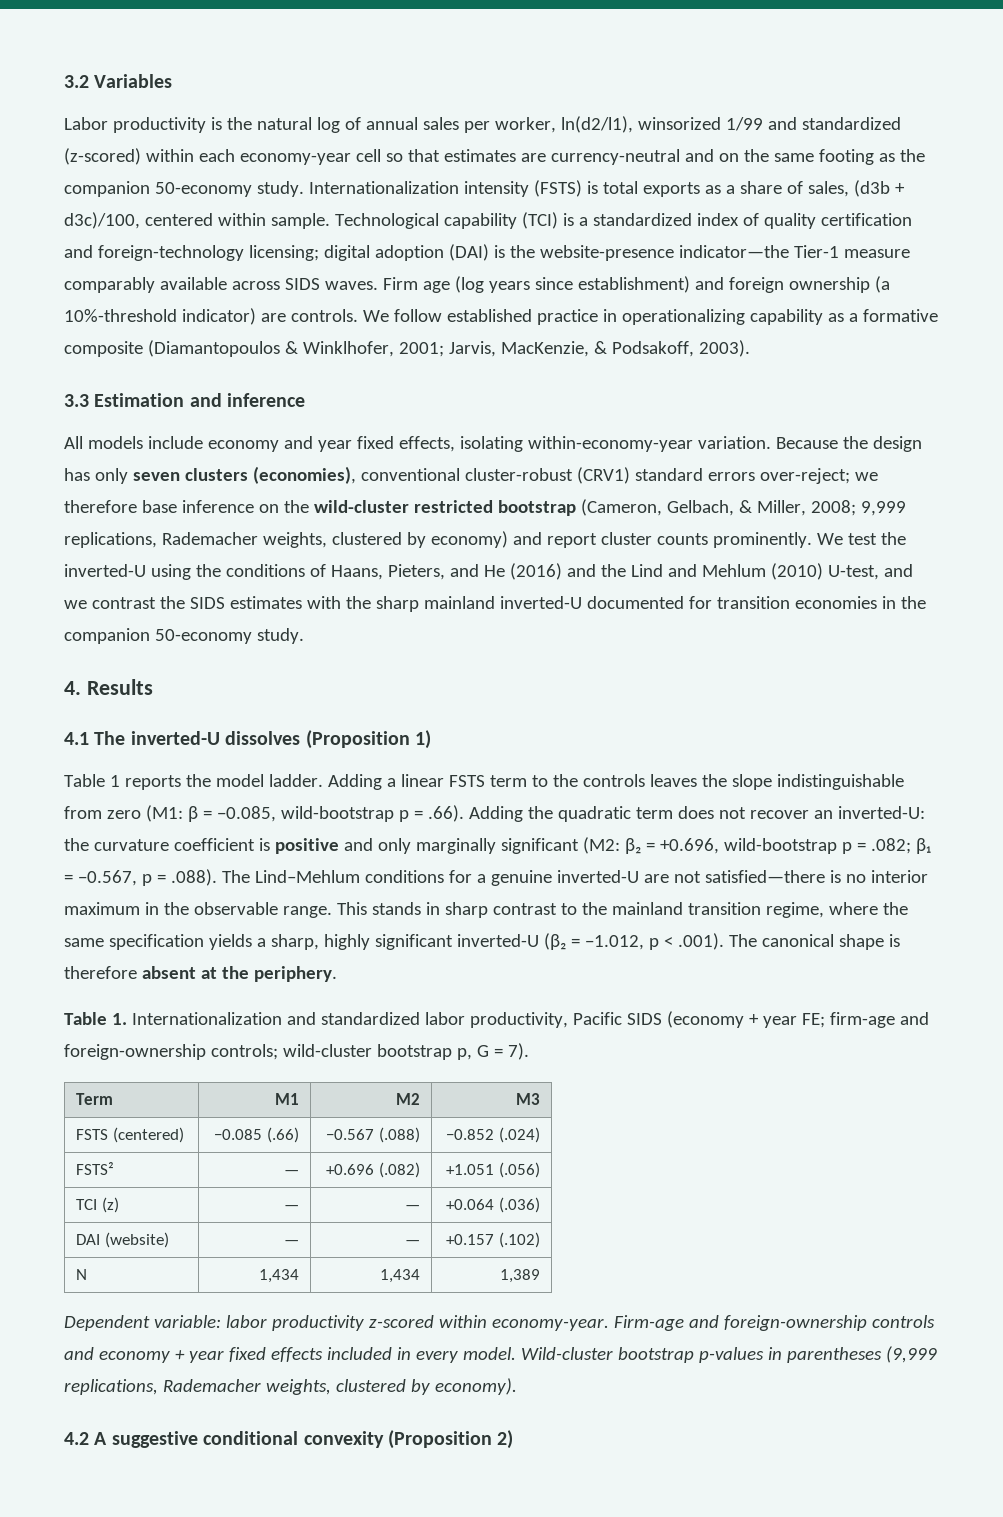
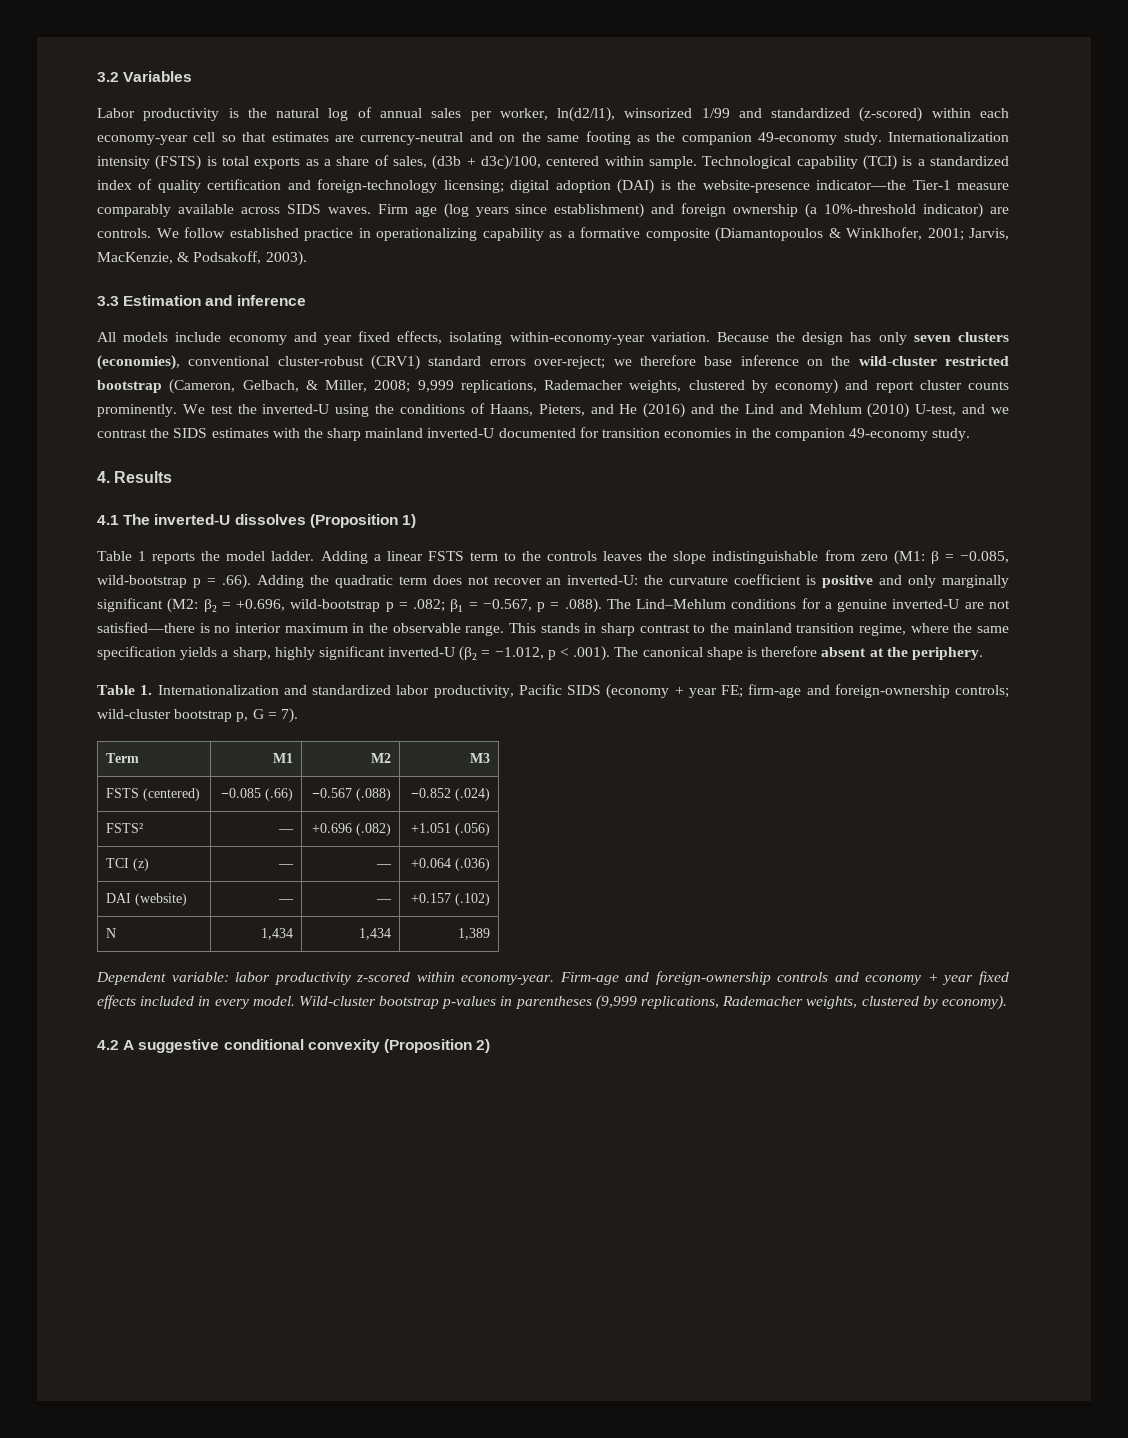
[154,182,252,197] 50-economy -> [758,132,838,145] 49-economy
[154,629,252,644] 50-economy -> [848,428,928,441] 49-economy

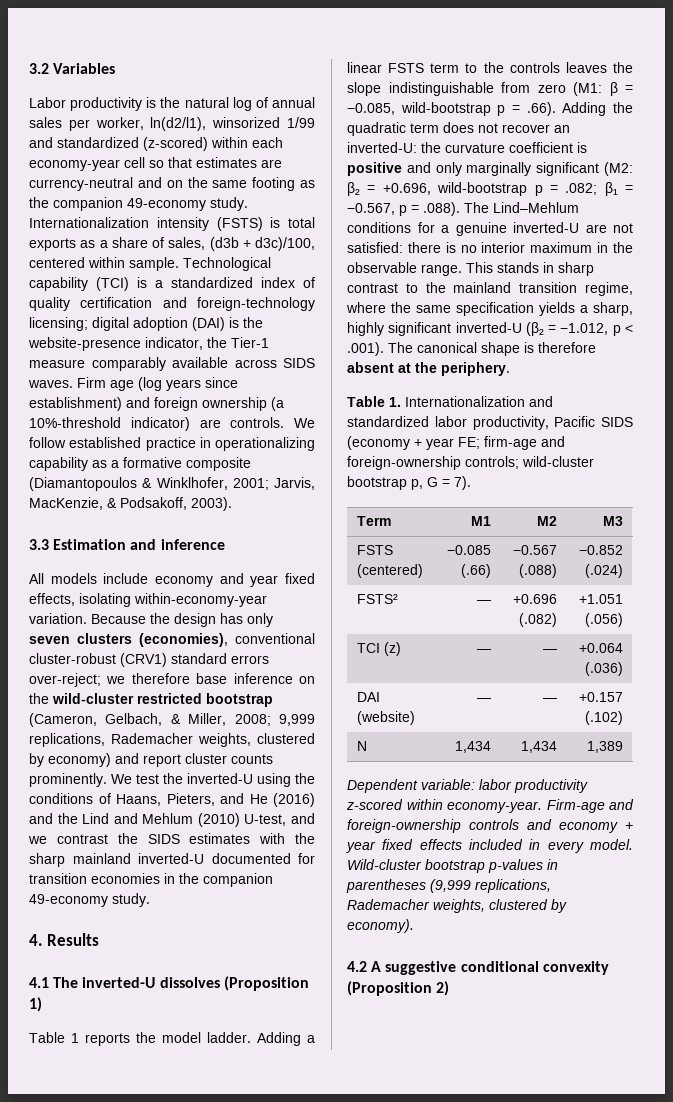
[816,180,907,190] indicator—the -> [145,337,227,350] indicator, the
[97,622,195,633] satisfied—there -> [347,242,441,253] satisfied: there

